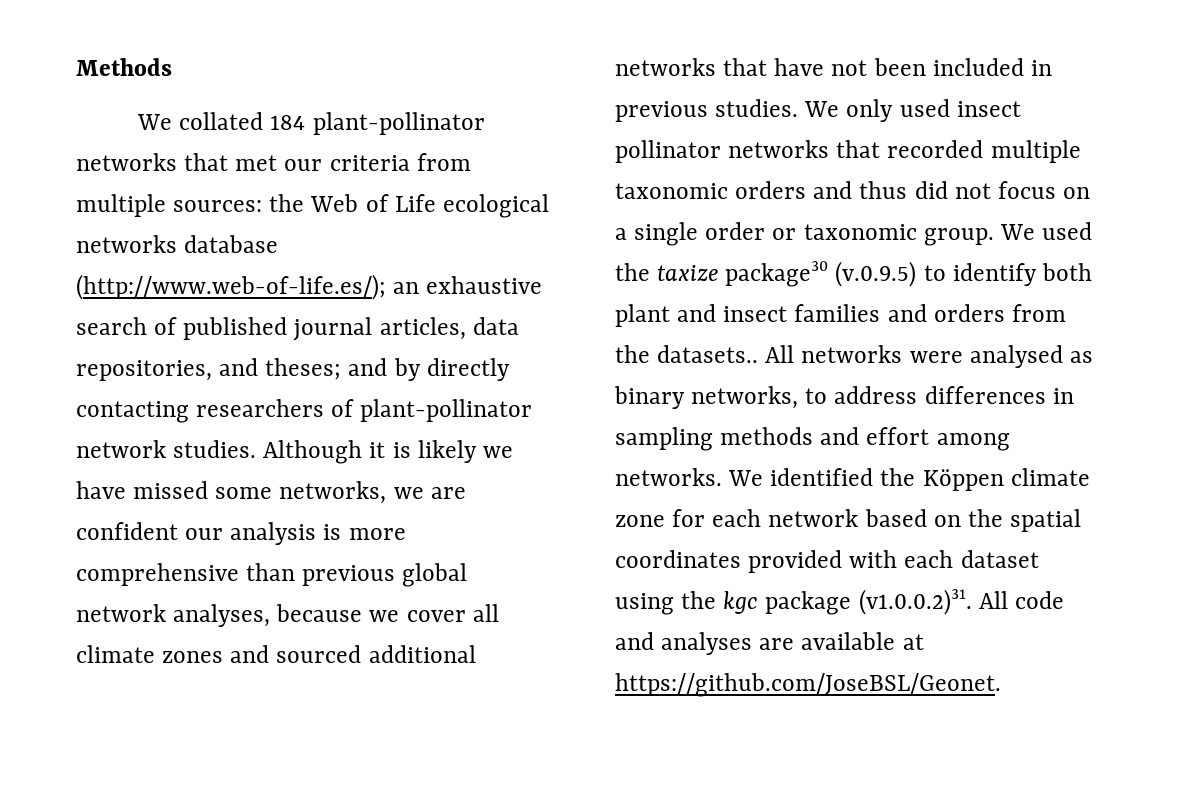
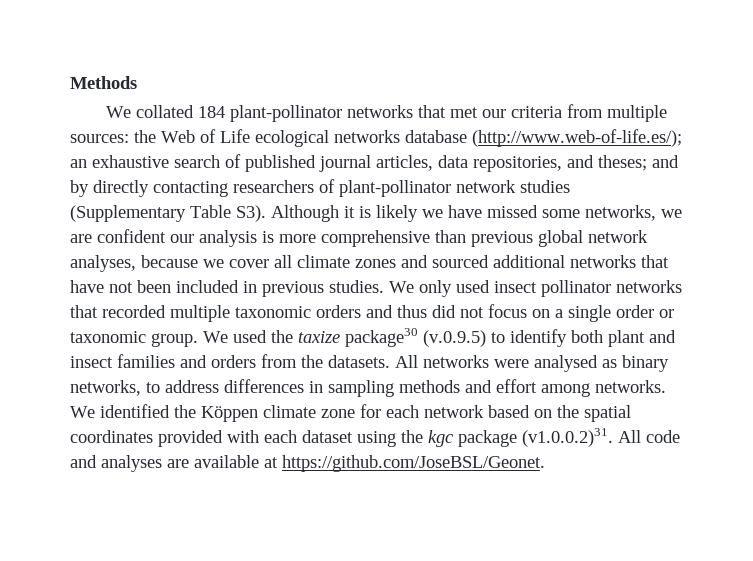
[173,440,257,458] studies. -> [520,180,570,193] [70,205,266,222] studies (Supplementary Table S3).
[657,345,759,363] datasets.. -> [328,355,390,368] datasets.

